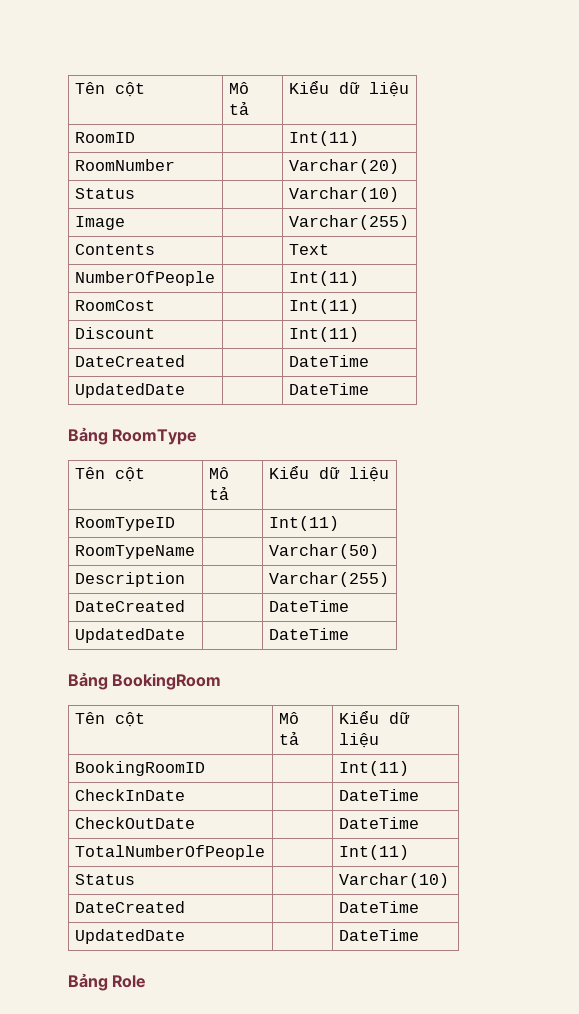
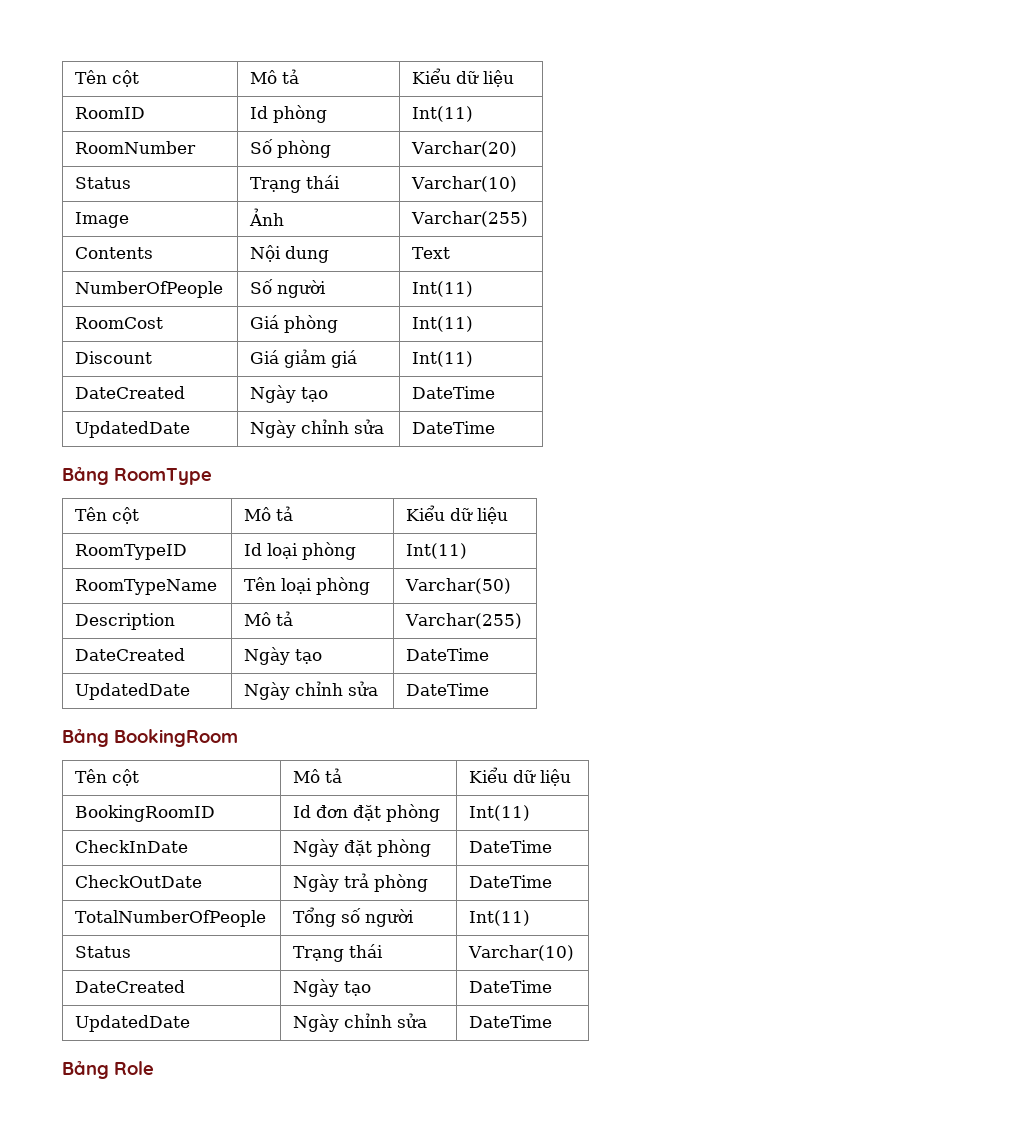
(135, 137) none -> [250,105,328,123] Id phòng
(175, 165) none -> [250,139,332,158] Số phòng
(135, 193) none -> [250,175,341,193] Trạng thái
(125, 223) none -> [249,208,285,226] Ảnh
(155, 249) none -> [250,245,330,263] Nội dung
(215, 278) none -> [250,279,327,298] Số người
(155, 305) none -> [250,315,339,333] Giá phòng
(155, 333) none -> [250,349,358,368] Giá giảm giá
[288,355,369,367] [74,383,185,398] | DateTime // UpdatedDate | -> [250,385,329,403] [412,386,496,399] [75,421,191,438] [250,419,385,438] Ngày tạo | DateTime // UpdatedDate | Ngày chỉnh sửa
(175, 524) none -> [244,542,357,560] Id loại phòng
(195, 552) none -> [244,577,371,595] Tên loại phòng
(185, 579) none -> [244,611,294,626] Mô tả
[268,600,349,612] [74,628,185,643] | DateTime // UpdatedDate | -> [244,647,323,665] [406,648,490,661] [75,683,191,700] [244,681,379,700] Ngày tạo | DateTime // UpdatedDate | Ngày chỉnh sửa
(205, 768) none -> [293,804,441,822] Id đơn đặt phòng
(185, 795) none -> [293,839,432,857] Ngày đặt phòng
(195, 823) none -> [293,873,429,892] Ngày trả phòng
(265, 852) none -> [293,907,415,927] Tổng số người
(135, 879) none -> [293,944,384,962] Trạng thái
[338,901,419,913] [74,929,185,944] | DateTime // UpdatedDate | -> [293,979,372,997] [469,980,553,993] [75,1015,191,1032] [293,1013,428,1032] Ngày tạo | DateTime // UpdatedDate | Ngày chỉnh sửa

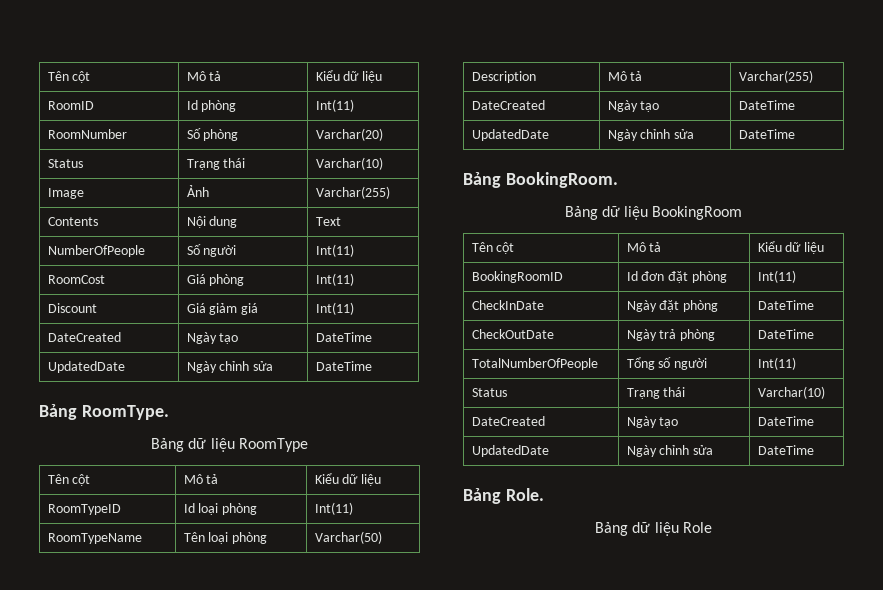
(109, 476) none -> [81,405,169,420] [151,438,235,452] RoomType. // Bảng dữ liệu
(109, 738) none -> [505,172,618,188] [564,206,649,220] BookingRoom. // Bảng dữ liệu
(109, 1070) none -> [505,488,544,501] [595,522,679,536] Role. // Bảng dữ liệu

